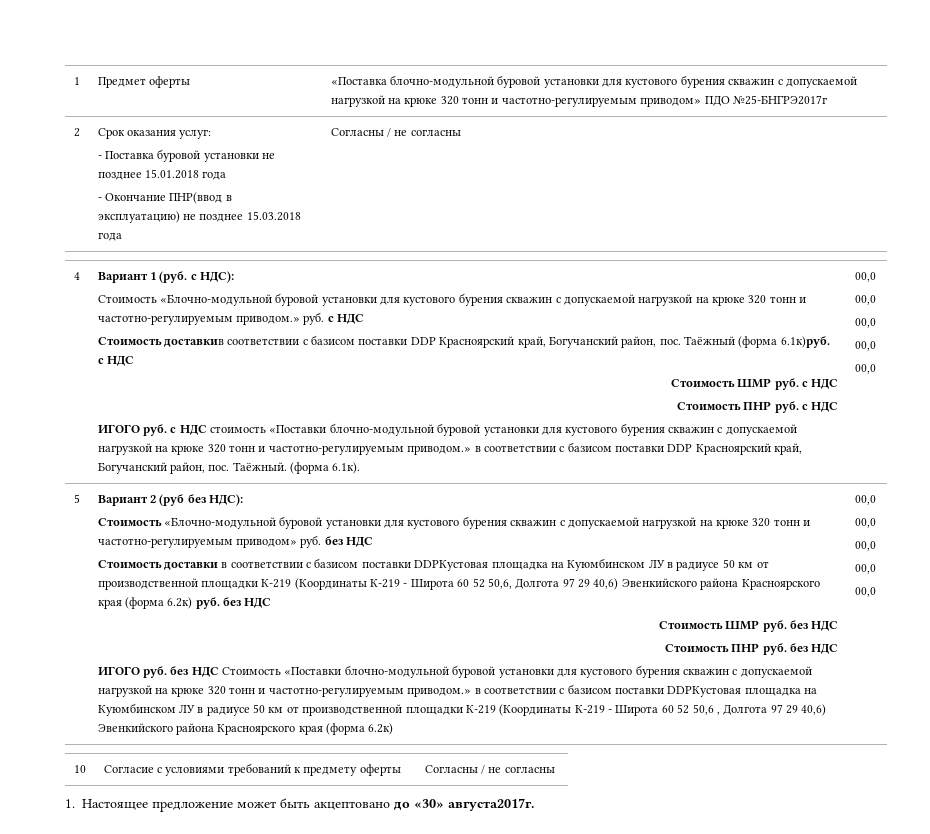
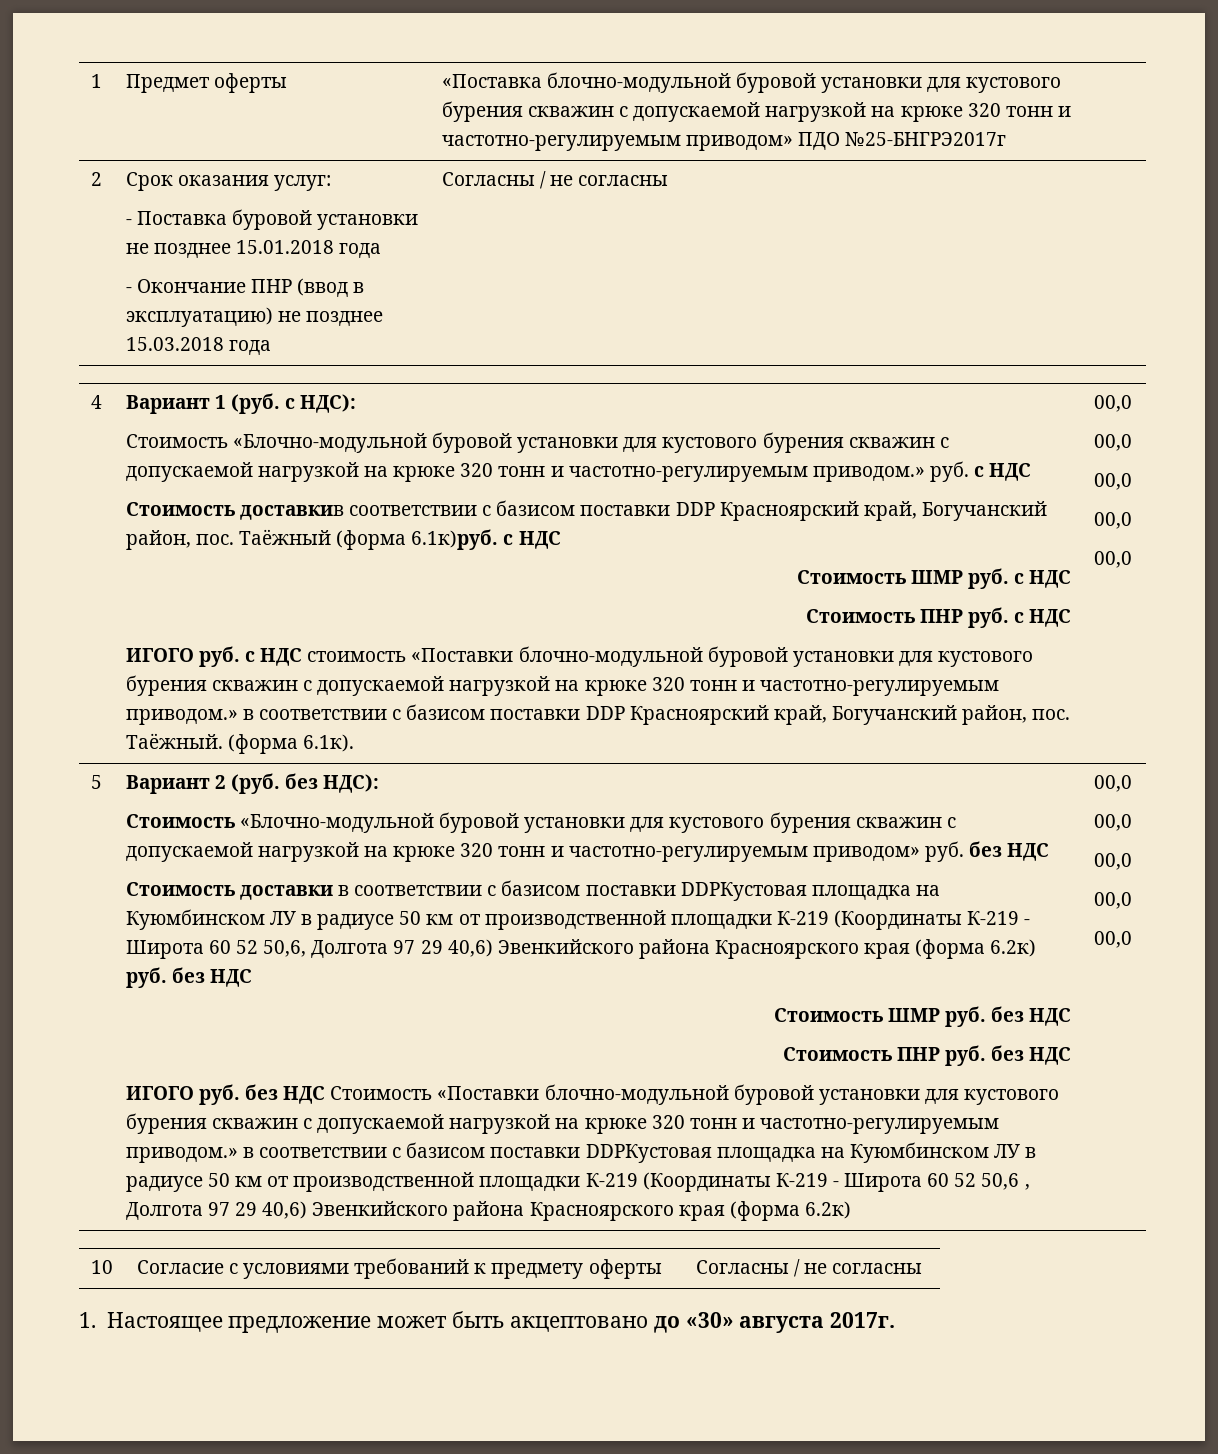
[169,192,223,204] ПНР(ввод -> [251,278,349,297] ПНР (ввод
[159,494,185,506] (руб -> [231,773,281,794] (руб.
[448,798,534,811] августа2017г. -> [739,1312,896,1333] августа 2017г.

